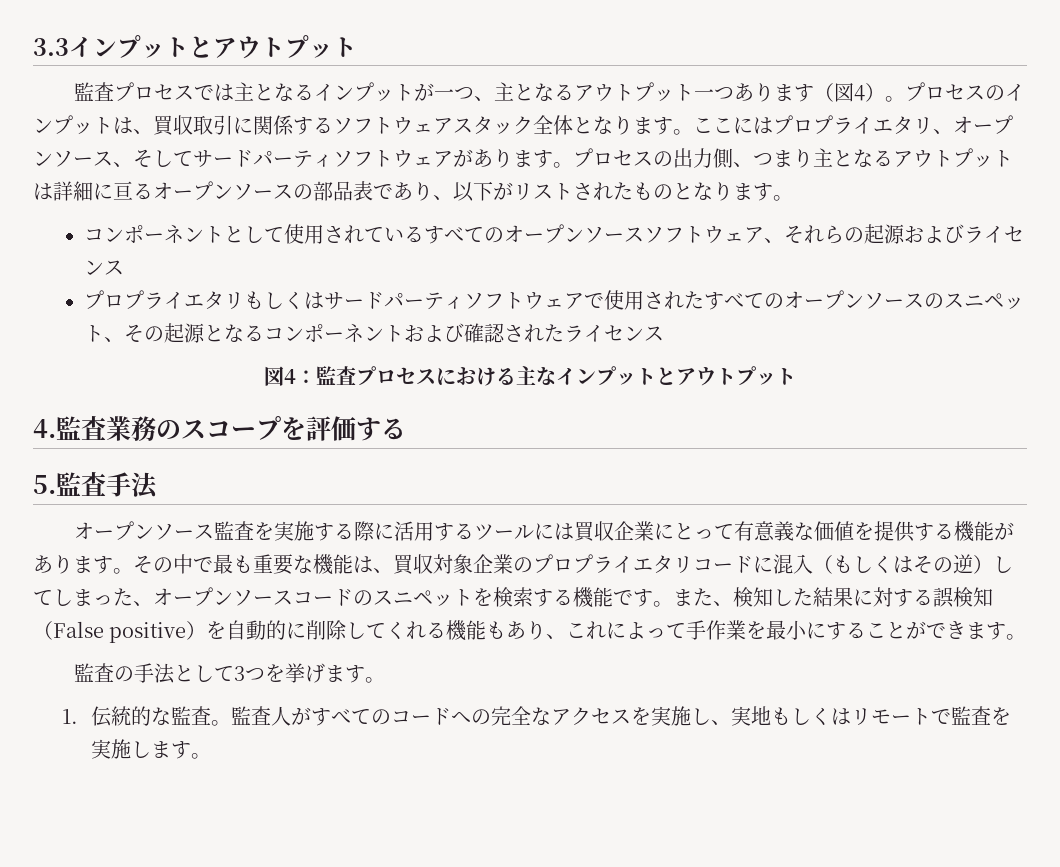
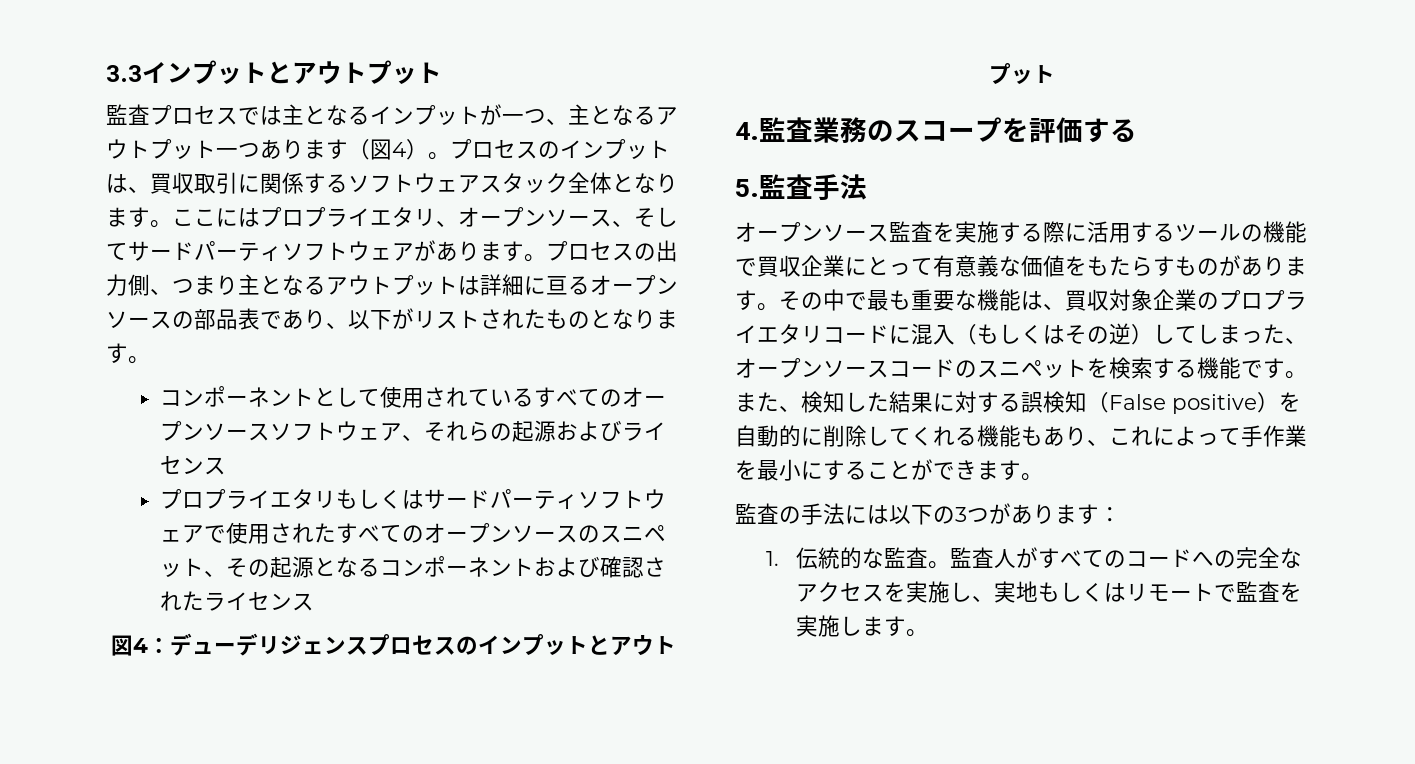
[316,366,556,386] 監査プロセスにおける主な -> [169,633,478,656] デューデリジェンスプロセスの
[533,523,574,540] には -> [1241,221,1307,243] [735,258,757,276] の機能で
[873,521,994,542] 提供する機能 -> [1087,256,1219,277] もたらすもの
[173,663,385,683] として3つを挙げます。 -> [845,503,1121,525] には以下の3つがあります：

